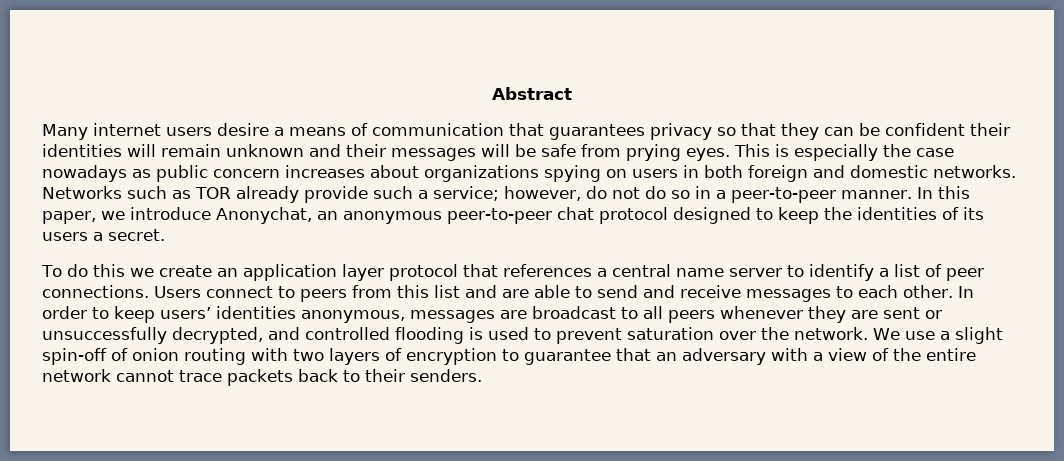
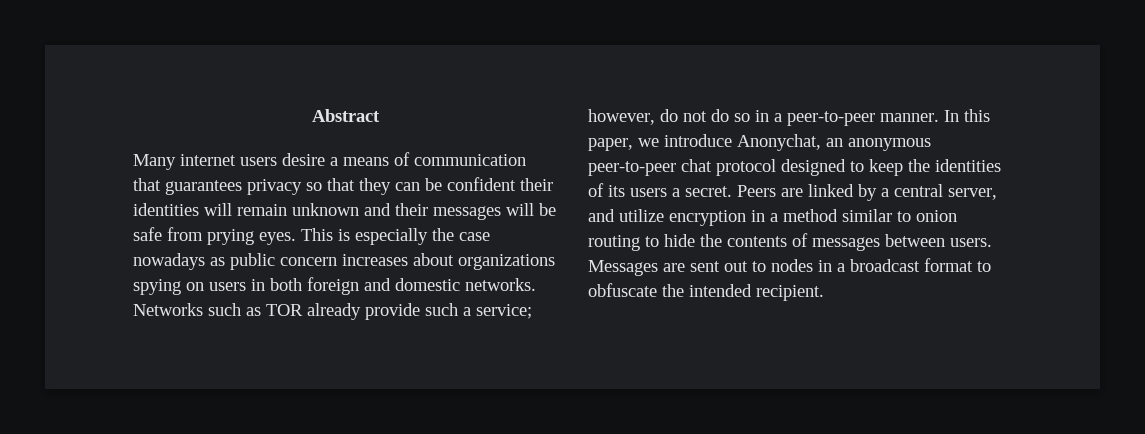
[41,264,984,281] [42,285,974,302] [42,306,942,323] [42,327,1003,344] [42,348,976,365] [42,369,482,386] // To do this we create an application layer protocol that references a central name server to identify a list of peer connections. Users connect to peers from this list and are able to send and receive messages to each other. In order to keep users’ identities anonymous, messages are broadcast to all peers whenever they are sent or unsuccessfully decrypted, and controlled flooding is used to prevent saturation over the network. We use a slight spin-off of onion routing with two layers of encryption to guarantee that an adversary with a view of the entire network cannot trace packets back to their senders. -> [737,184,997,201] [588,209,957,226] [588,233,992,251] [588,258,991,276] [588,283,824,301] Peers are linked by a central server, and utilize encryption in a method similar to onion routing to hide the contents of messages between users. Messages are sent out to nodes in a broadcast format to obfuscate the intended recipient.

